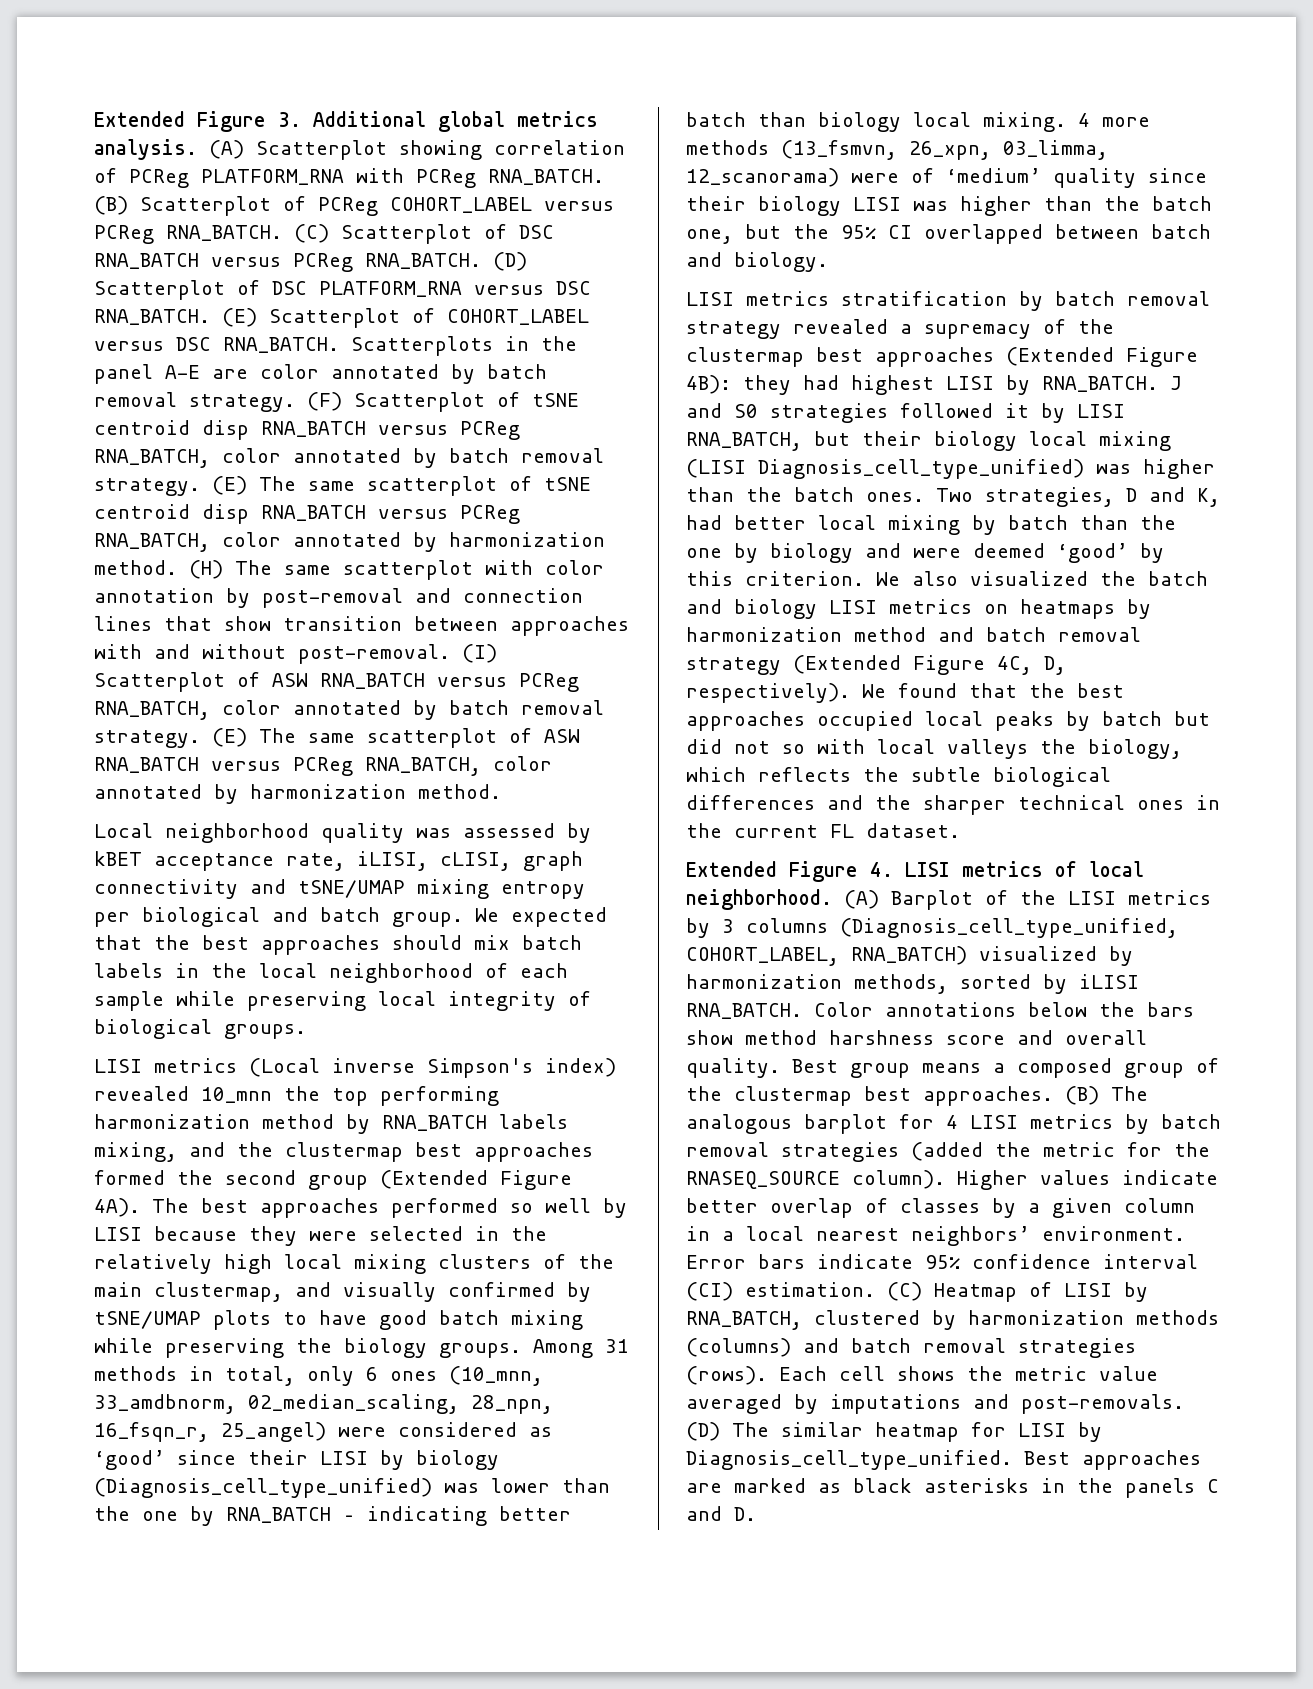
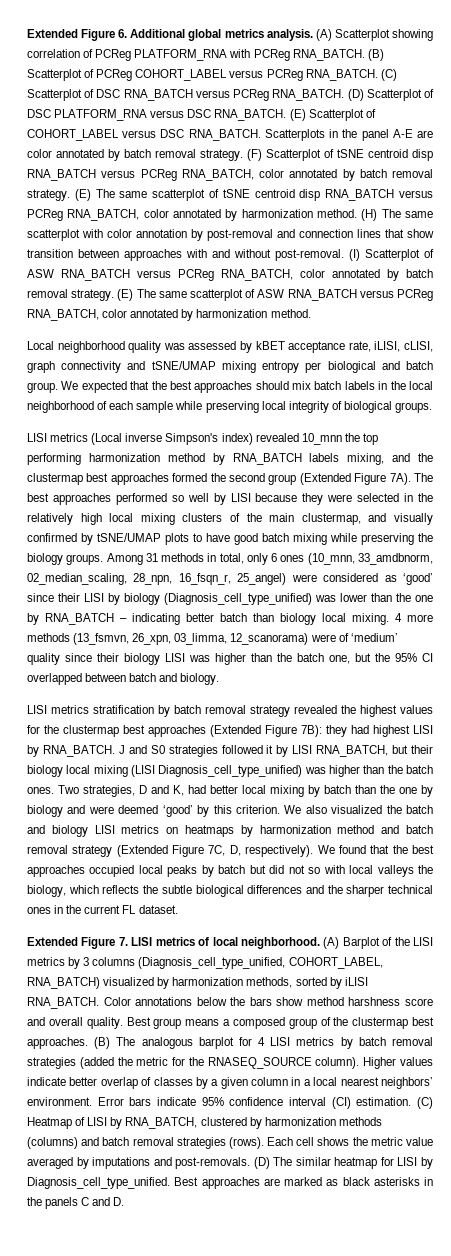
[94,111,301,132] Extended Figure 3. -> [27,29,128,41] Extended Figure 6.
[94,1198,140,1217] 4A). -> [389,473,411,485] 7A).
[900,319,1066,339] a supremacy of -> [341,705,433,717] [27,725,40,734] the highest values for
[686,375,731,394] 4B): -> [301,725,322,737] 7B):
[997,656,1032,675] 4C, -> [208,845,226,856] 7C,
[870,862,893,877] 4. -> [118,937,128,946] 7.

